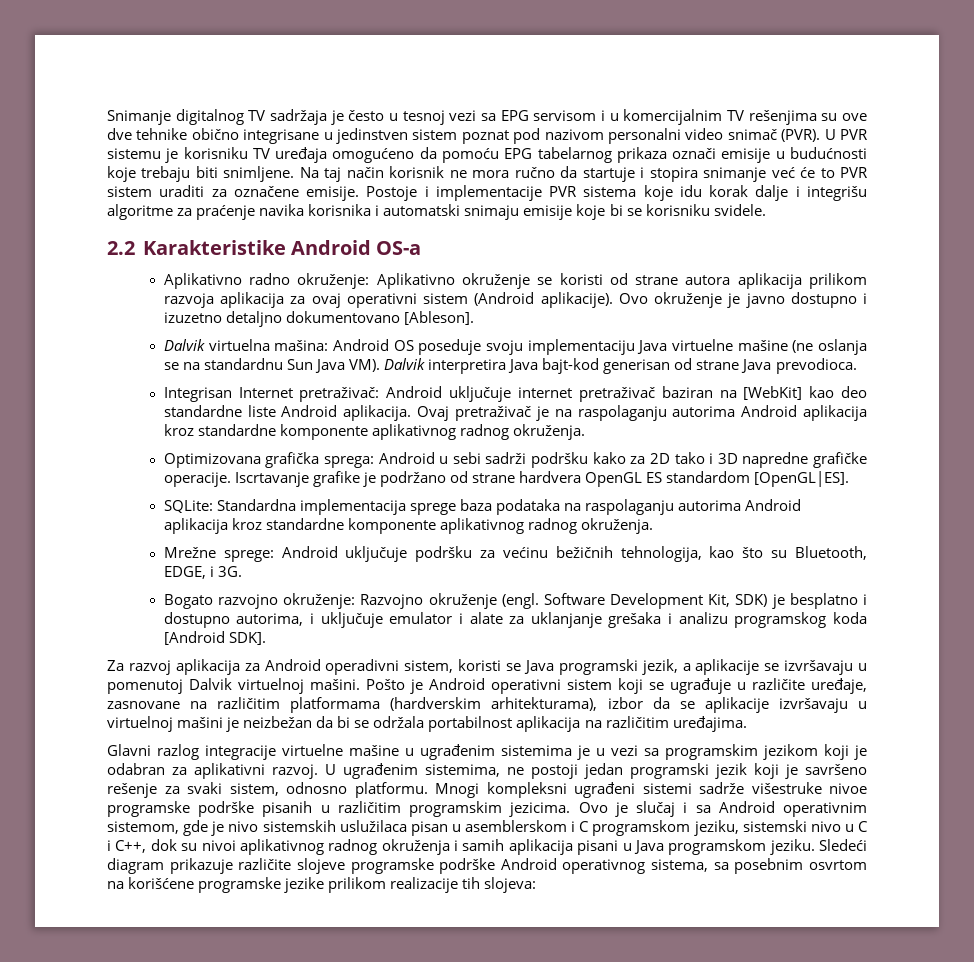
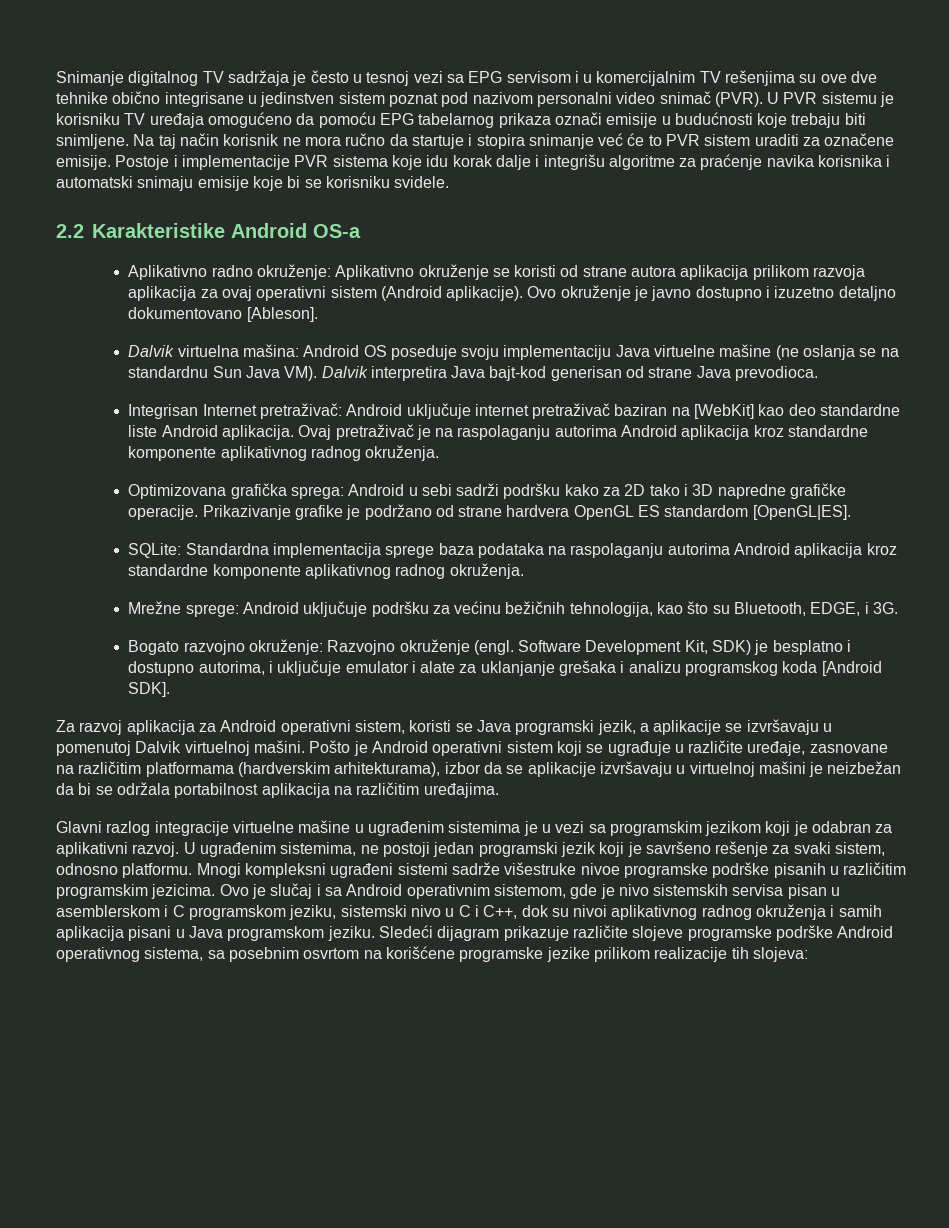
[234,472,309,487] Iscrtavanje -> [202,505,291,520] Prikazivanje
[325,659,400,675] operadivni -> [280,720,351,735] operativni
[339,820,407,832] uslužilaca -> [732,884,784,896] servisa
[107,858,164,874] diagram -> [437,926,500,941] dijagram

